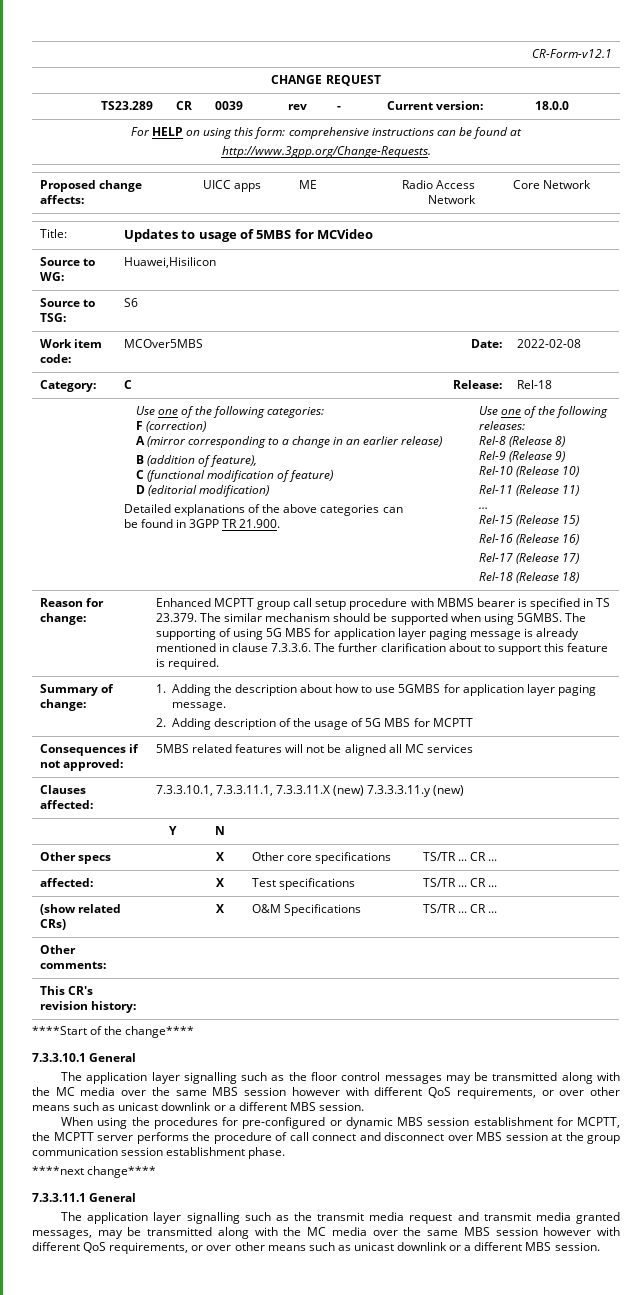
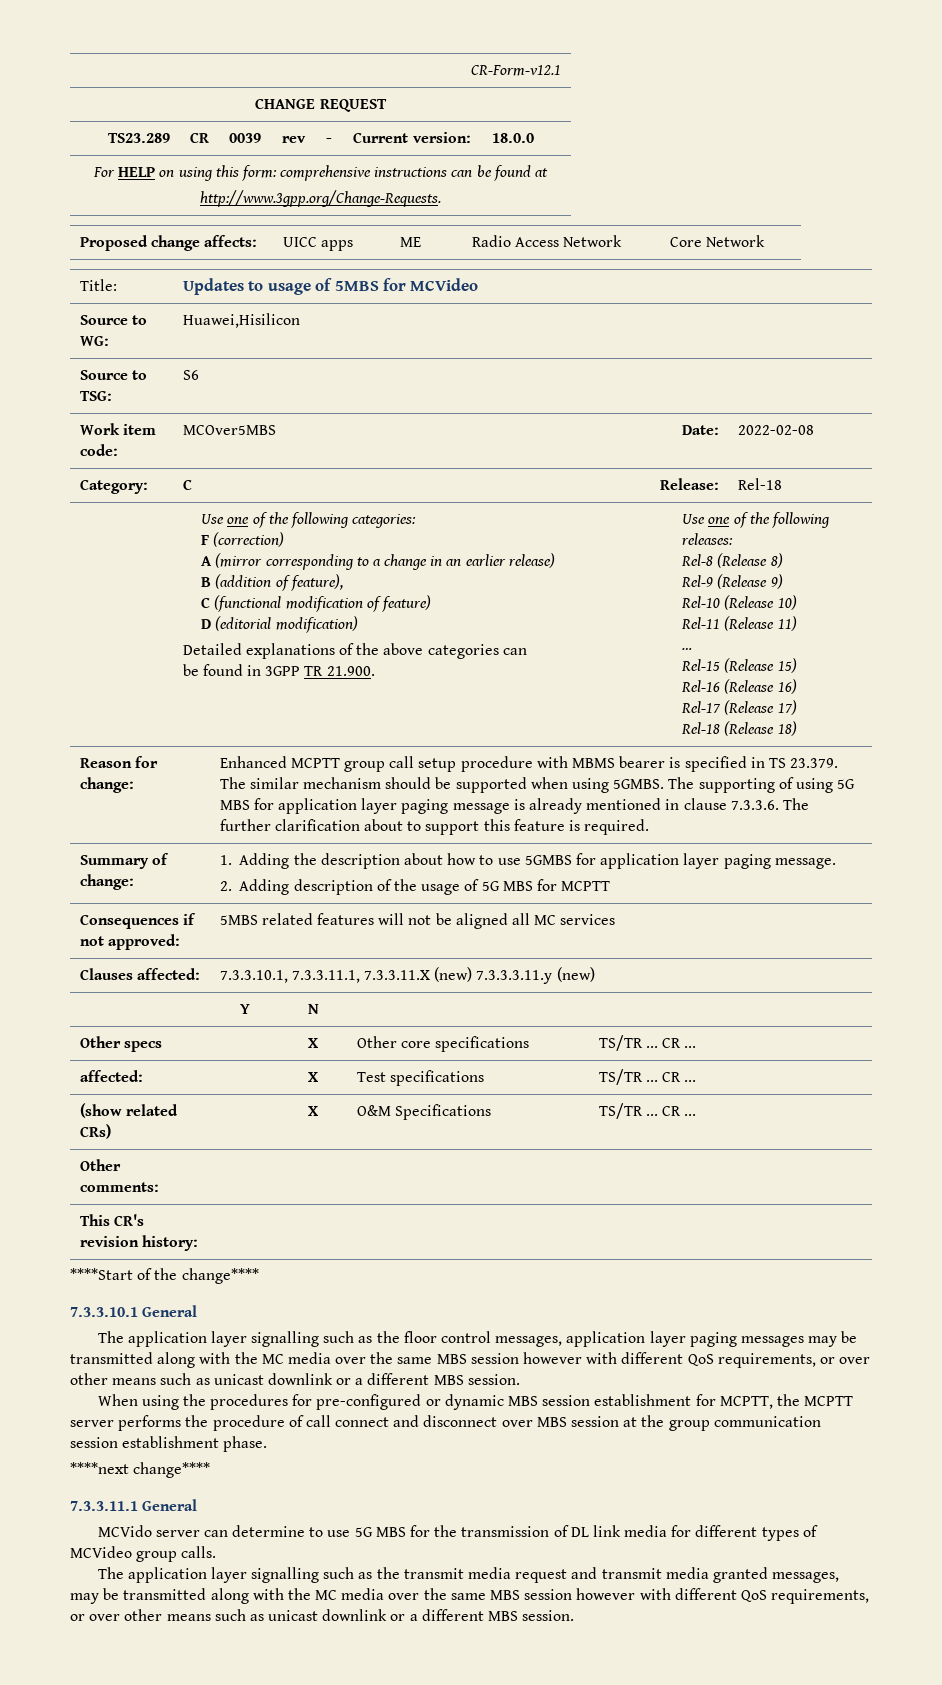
(381, 1076) none -> [495,1331,737,1347] messages, application layer paging
(137, 1197) none -> [97,1525,818,1541] [70,1546,217,1562] // MCVido server can determine to use 5G MBS for the transmission of DL link media for different types of MCVideo group calls.

